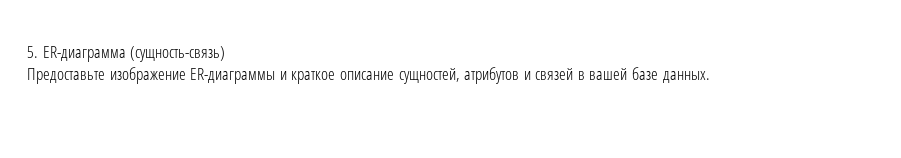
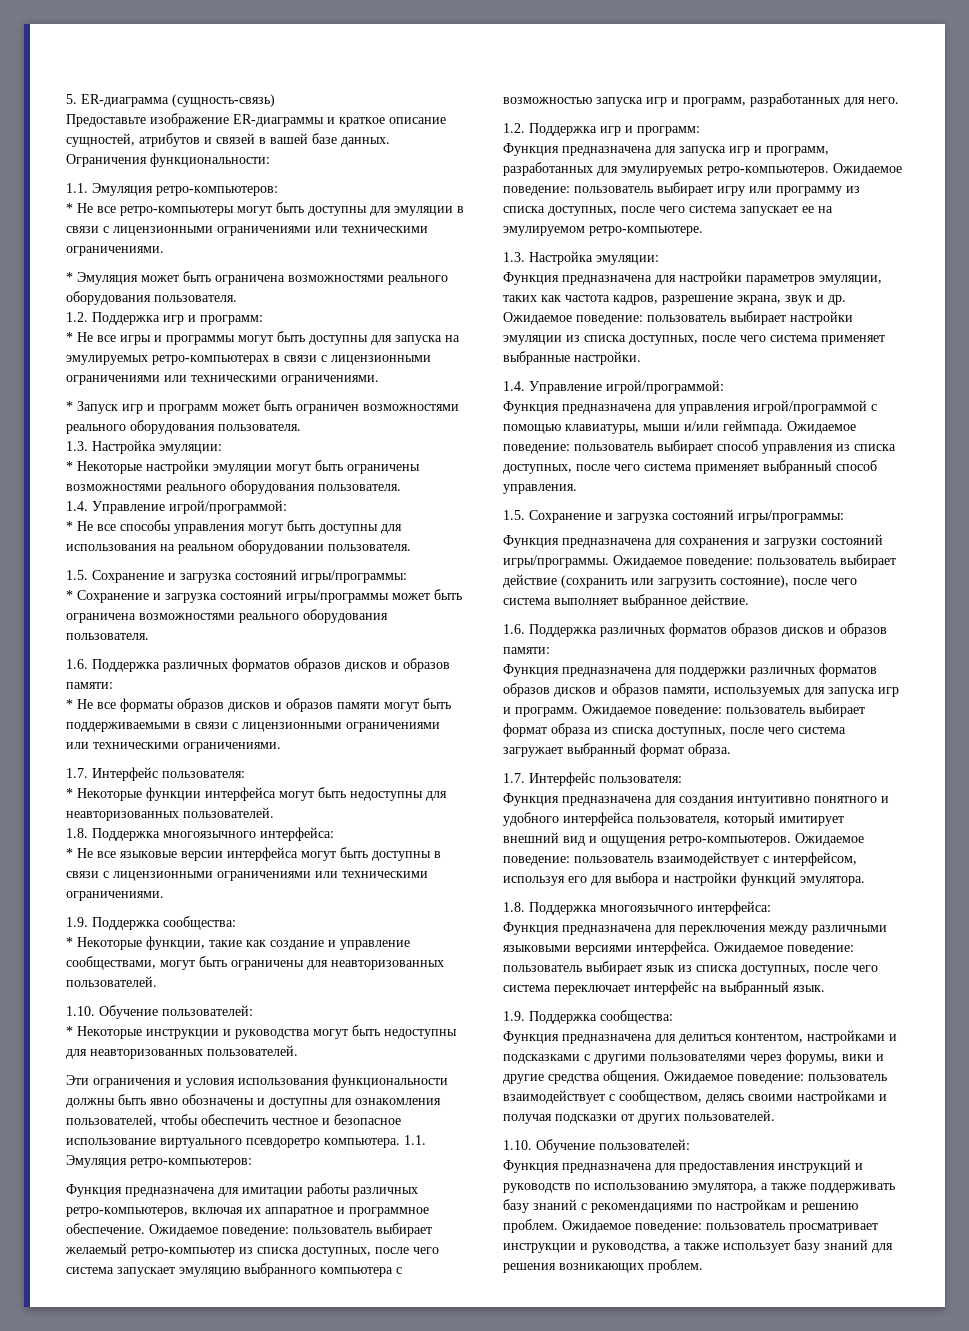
(710, 77) none -> [66,153,270,167] [66,183,278,196] [66,202,464,216] [66,226,428,236] [66,246,164,256] [66,271,448,285] [66,291,237,305] [66,312,263,325] [66,331,460,345] [66,355,431,365] [66,375,379,385] [66,400,459,414] [66,420,301,434] [66,440,222,454] [66,460,420,474] [66,480,401,494] [66,500,287,514] [66,520,402,534] [66,540,411,554] [66,569,407,583] [66,589,462,603] [66,609,388,623] [66,633,149,640] [66,658,450,672] [66,682,113,689] [66,698,451,712] [66,722,440,732] [66,742,281,752] [66,767,245,781] [66,787,447,801] [66,807,274,821] [66,827,334,841] [66,847,441,861] [66,871,428,881] [66,891,164,901] [66,916,236,930] [66,936,410,950] [66,956,444,970] [66,976,157,987] [66,1005,253,1019] [66,1025,457,1039] [66,1045,298,1059] [66,1074,448,1088] [66,1094,441,1108] [66,1114,401,1127] [66,1135,426,1148] [66,1155,252,1168] [66,1183,418,1197] [66,1207,429,1217] [66,1223,432,1237] [65,1243,439,1257] [66,1263,402,1277] [503,93,899,107] [503,123,700,136] [503,143,829,156] [503,162,902,176] [503,182,860,196] [503,206,833,216] [503,226,703,236] [503,251,659,265] [503,271,882,285] [503,295,846,305] [503,311,853,325] [503,335,885,345] [503,351,641,365] [503,380,724,394] [503,400,877,414] [503,420,856,434] [503,440,896,454] [503,460,877,474] [503,484,577,494] [503,509,844,523] [503,534,883,548] [503,554,896,568] [503,574,857,588] [503,594,749,608] [503,623,887,637] [503,647,550,654] [503,663,877,677] [503,683,899,697] [503,703,865,717] [503,723,846,737] [503,743,731,757] [503,772,682,786] [503,793,889,806] [503,812,844,826] [503,832,864,846] [503,852,857,866] [503,872,865,886] [503,901,771,915] [503,922,887,935] [503,941,854,955] [503,961,878,975] [503,981,825,995] [503,1010,673,1024] [503,1030,897,1044] [503,1050,884,1064] [503,1070,887,1084] [503,1090,887,1104] [503,1110,775,1124] [503,1139,690,1153] [503,1159,863,1173] [503,1183,895,1193] [503,1199,858,1213] [503,1219,878,1233] [503,1239,893,1253] [503,1259,703,1273] Ограничения функциональности: // 1.1. Эмуляция ретро-компьютеров: // * Не все ретро-компьютеры могут быть доступны для эмуляции в связи с лицензионными ограничениями или техническими ограничениями. // * Эмуляция может быть ограничена возможностями реального оборудования пользователя. // 1.2. Поддержка игр и программ: // * Не все игры и программы могут быть доступны для запуска на эмулируемых ретро-компьютерах в связи с лицензионными ограничениями или техническими ограничениями. // * Запуск игр и программ может быть ограничен возможностями реального оборудования пользователя. // 1.3. Настройка эмуляции: // * Некоторые настройки эмуляции могут быть ограничены возможностями реального оборудования пользователя. // 1.4. Управление игрой/программой: // * Не все способы управления могут быть доступны для использования на реальном оборудовании пользователя. // 1.5. Сохранение и загрузка состояний игры/программы: // * Сохранение и загрузка состояний игры/программы может быть ограничена возможностями реального оборудования пользователя. // 1.6. Поддержка различных форматов образов дисков и образов памяти: // * Не все форматы образов дисков и образов памяти могут быть поддерживаемыми в связи с лицензионными ограничениями или техническими ограничениями. // 1.7. Интерфейс пользователя: // * Некоторые функции интерфейса могут быть недоступны для неавторизованных пользователей. // 1.8. Поддержка многоязычного интерфейса: // * Не все языковые версии интерфейса могут быть доступны в связи с лицензионными ограничениями или техническими ограничениями. // 1.9. Поддержка сообщества: // * Некоторые функции, такие как создание и управление сообществами, могут быть ограничены для неавторизованных пользователей. // 1.10. Обучение пользователей: // * Некоторые инструкции и руководства могут быть недоступны для неавторизованных пользователей. // Эти ограничения и условия использования функциональности должны быть явно обозначены и доступны для ознакомления пользователей, чтобы обеспечить честное и безопасное использование виртуального псевдоретро компьютера. 1.1. Эмуляция ретро-компьютеров: // Функция предназначена для имитации работы различных ретро-компьютеров, включая их аппаратное и программное обеспечение. Ожидаемое поведение: пользователь выбирает желаемый ретро-компьютер из списка доступных, после чего система запускает эмуляцию выбранного компьютера с возможностью запуска игр и программ, разработанных для него. // 1.2. Поддержка игр и программ: // Функция предназначена для запуска игр и программ, разработанных для эмулируемых ретро-компьютеров. Ожидаемое поведение: пользователь выбирает игру или программу из списка доступных, после чего система запускает ее на эмулируемом ретро-компьютере. // 1.3. Настройка эмуляции: // Функция предназначена для настройки параметров эмуляции, таких как частота кадров, разрешение экрана, звук и др. Ожидаемое поведение: пользователь выбирает настройки эмуляции из списка доступных, после чего система применяет выбранные настройки. // 1.4. Управление игрой/программой: // Функция предназначена для управления игрой/программой с помощью клавиатуры, мыши и/или геймпада. Ожидаемое поведение: пользователь выбирает способ управления из списка доступных, после чего система применяет выбранный способ управления. // 1.5. Сохранение и загрузка состояний игры/программы: // Функция предназначена для сохранения и загрузки состояний игры/программы. Ожидаемое поведение: пользователь выбирает действие (сохранить или загрузить состояние), после чего система выполняет выбранное действие. // 1.6. Поддержка различных форматов образов дисков и образов памяти: // Функция предназначена для поддержки различных форматов образов дисков и образов памяти, используемых для запуска игр и программ. Ожидаемое поведение: пользователь выбирает формат образа из списка доступных, после чего система загружает выбранный формат образа. // 1.7. Интерфейс пользователя: // Функция предназначена для создания интуитивно понятного и удобного интерфейса пользователя, который имитирует внешний вид и ощущения ретро-компьютеров. Ожидаемое поведение: пользователь взаимодействует с интерфейсом, используя его для выбора и настройки функций эмулятора. // 1.8. Поддержка многоязычного интерфейса: // Функция предназначена для переключения между различными языковыми версиями интерфейса. Ожидаемое поведение: пользователь выбирает язык из списка доступных, после чего система переключает интерфейс на выбранный язык. // 1.9. Поддержка сообщества: // Функция предназначена для делиться контентом, настройками и подсказками с другими пользователями через форумы, вики и другие средства общения. Ожидаемое поведение: пользователь взаимодействует с сообществом, делясь своими настройками и получая подсказки от других пользователей. // 1.10. Обучение пользователей: // Функция предназначена для предоставления инструкций и руководств по использованию эмулятора, а также поддерживать базу знаний с рекомендациями по настройкам и решению проблем. Ожидаемое поведение: пользователь просматривает инструкции и руководства, а также использует базу знаний для решения возникающих проблем.

